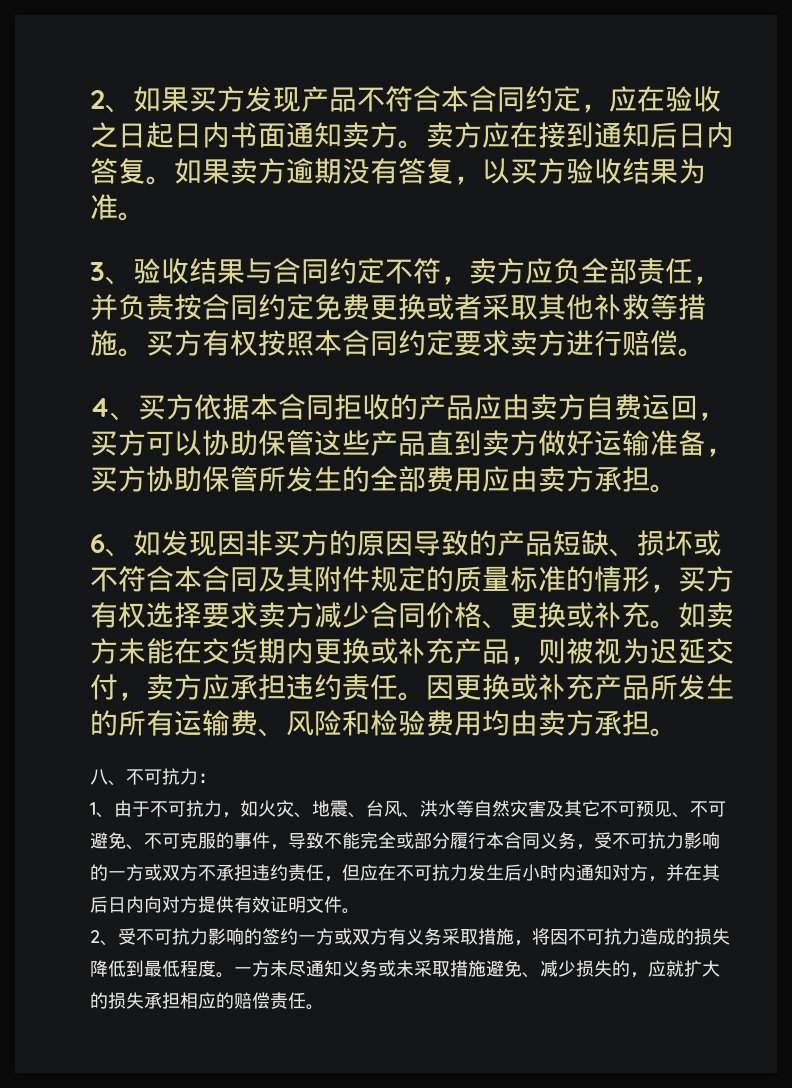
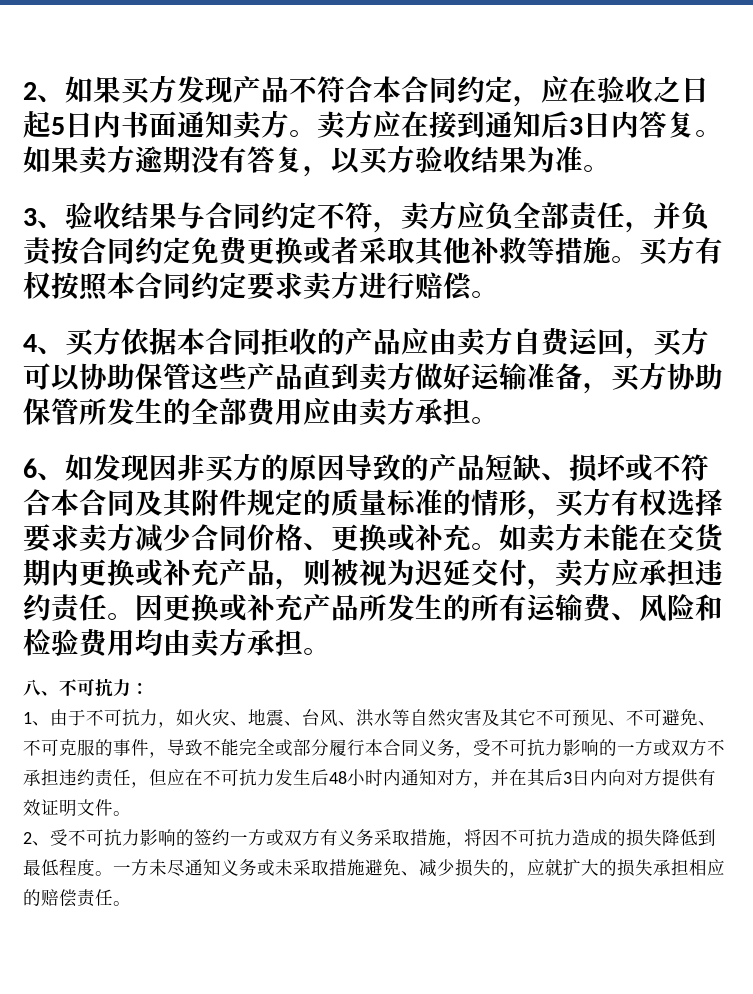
(174, 135) none -> [51,117,65,135] 5
(678, 135) none -> [569,117,583,135] 3
(522, 872) none -> [329,771,347,784] 48
(108, 904) none -> [563,772,572,784] 3

